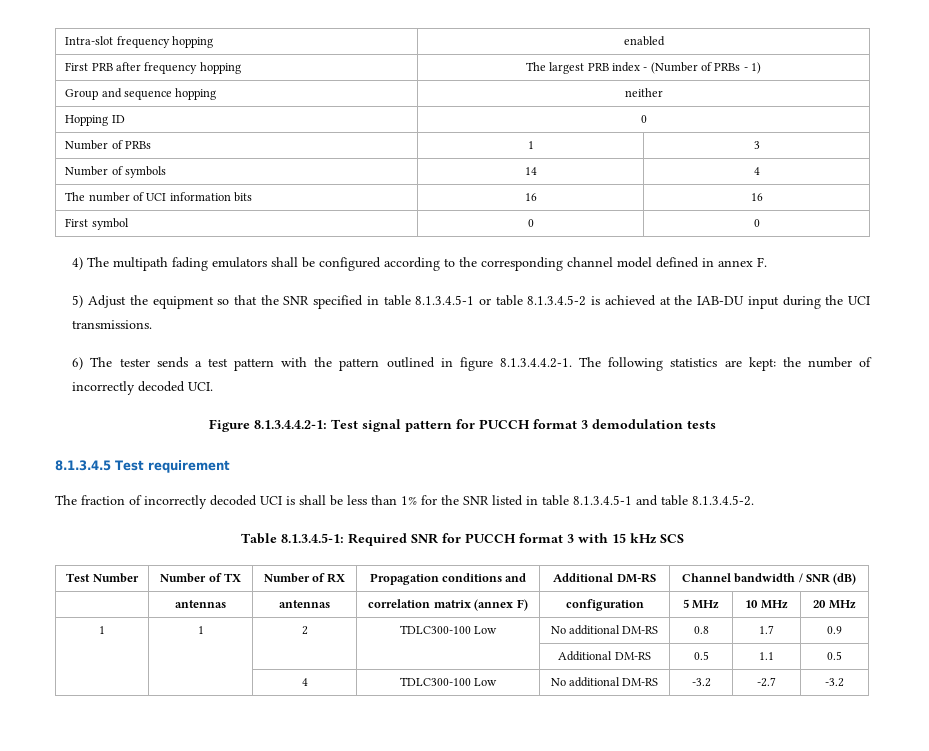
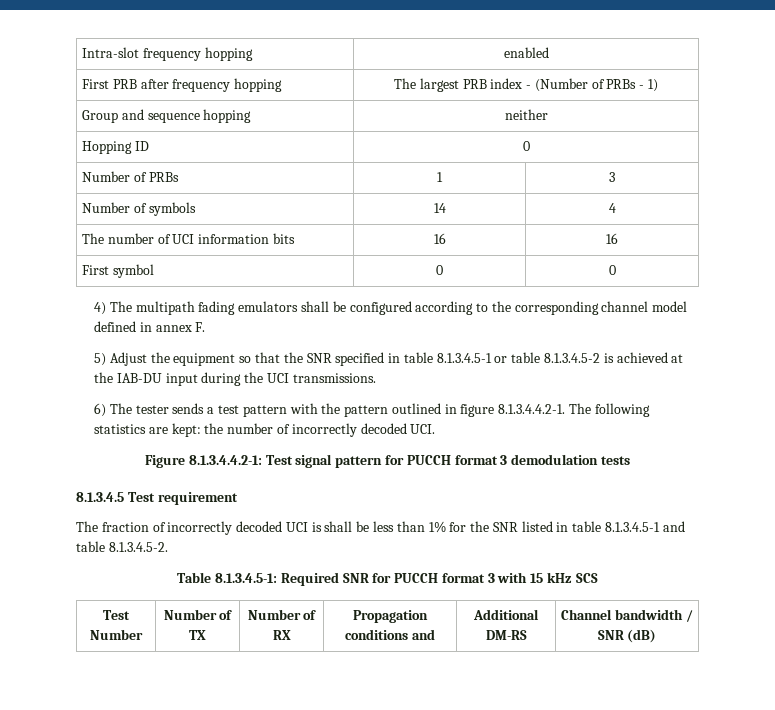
[175,600,226,608] [279,600,330,608] [368,599,528,611] [565,599,644,611] [682,599,720,609] [745,600,788,609] [813,600,856,609] [99,626,105,634] [197,626,204,634] [301,626,308,635] [399,625,498,634] [550,625,659,635] [693,626,709,634] [759,625,774,634] [827,626,842,634] [558,651,651,661] [693,651,709,660] [759,652,774,660] [827,651,842,660] [301,678,308,686] [399,677,498,686] [550,677,659,687] [691,678,711,687] [757,677,776,687] [825,678,844,687] // | antennas | antennas | correlation matrix (annex F) | configuration | 5 MHz | 10 MHz | 20 MHz // 1 | 1 | 2 | TDLC300-100 Low | No additional DM-RS | 0.8 | 1.7 | 0.9 // | | | | Additional DM-RS | 0.5 | 1.1 | 0.5 // | | 4 | TDLC300-100 Low | No additional DM-RS | -3.2 | -2.7 | -3.2 -> (657, 636) none

